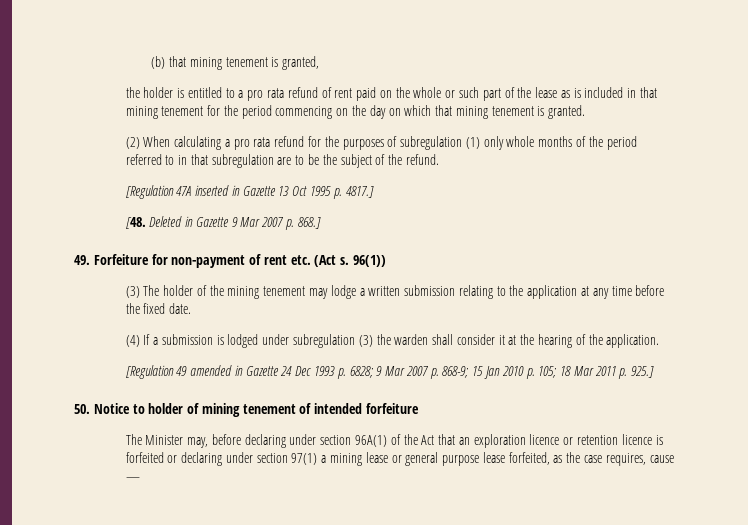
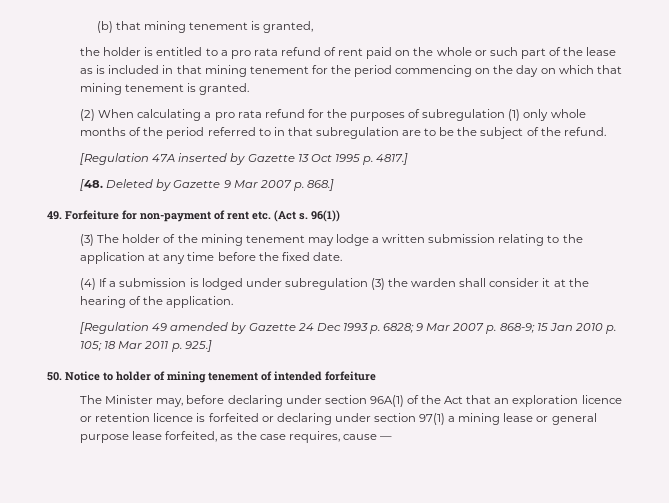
[231,185,240,196] in -> [230,153,246,165] by
[185,216,194,227] in -> [156,179,172,191] by
[234,365,243,376] in -> [231,322,247,334] by

